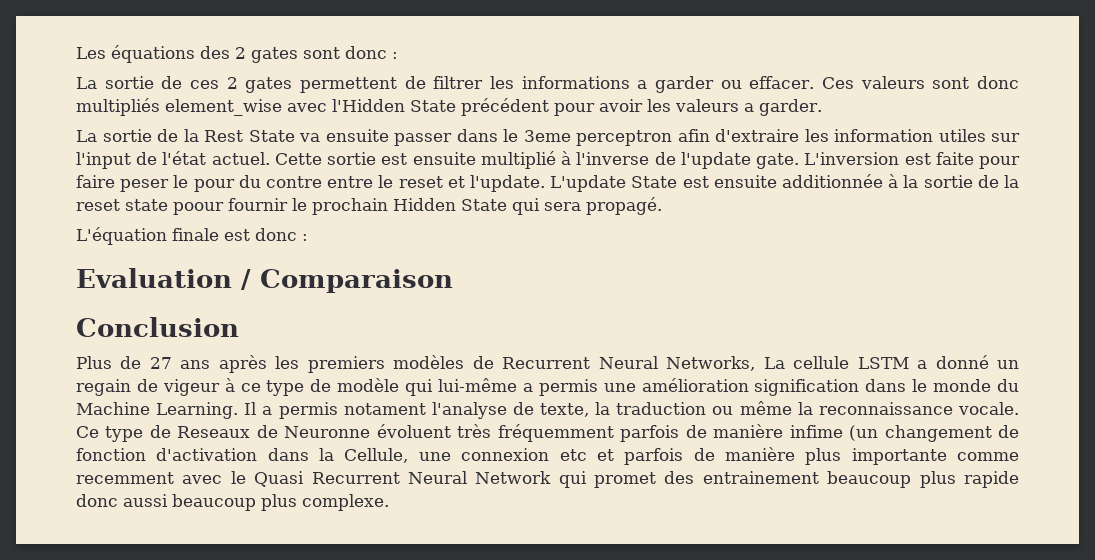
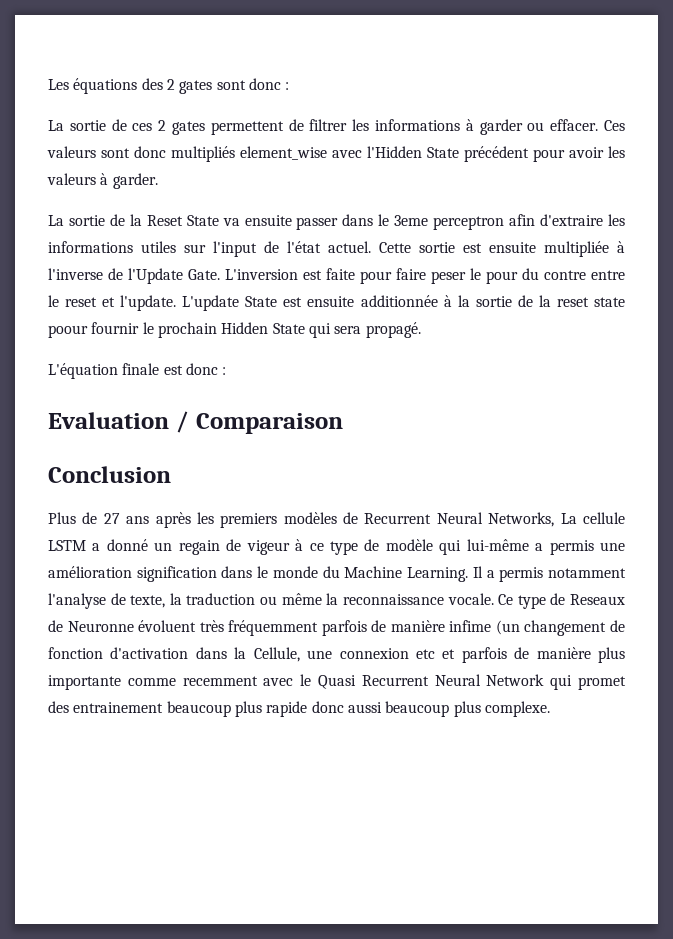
[637,80,648,89] a -> [465,119,474,131] à
[744,103,754,112] a -> [100,173,109,185] à
[204,130,243,142] Rest -> [146,215,183,226] Reset
[834,129,933,142] information -> [48,241,133,253] informations
[480,151,556,169] multiplié -> [544,241,609,257] multipliée
[680,152,800,169] l'update gate. -> [128,268,220,284] l'Update Gate.
[343,403,426,415] notament -> [548,568,627,578] notamment

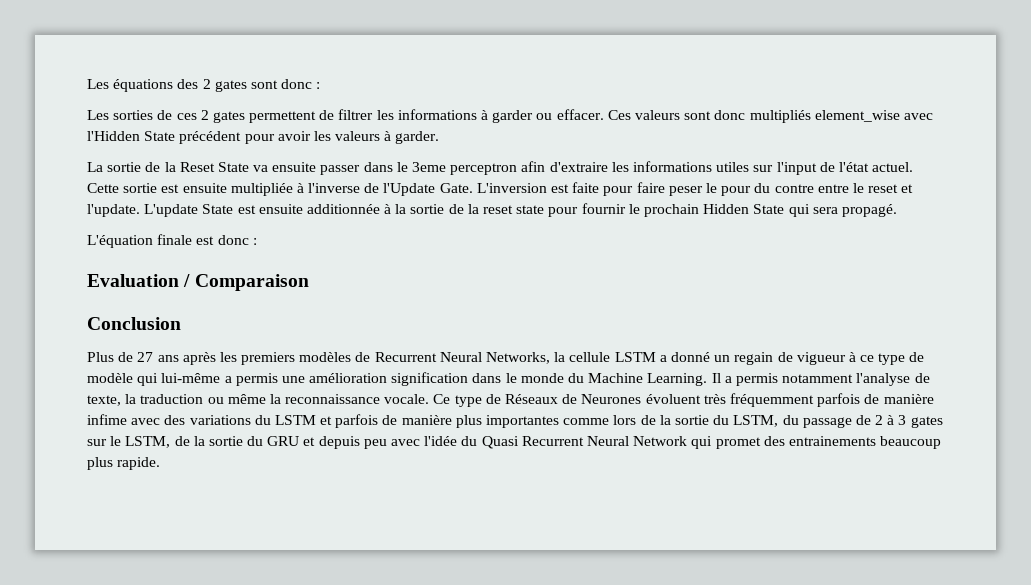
[48,120,106,131] La sortie -> [87,110,154,120] Les sorties
[48,325,88,338] poour -> [548,207,579,217] pour
[560,513,577,524] La -> [554,352,566,362] la
[246,540,290,555] vigeur -> [796,352,846,365] vigueur
[570,594,626,605] [48,620,134,632] Reseaux de Neuronne -> [505,394,642,404] Réseaux de Neurones
[495,620,626,636] [48,647,435,662] (un changement de fonction d'activation dans la Cellule, une connexion etc -> [131,415,316,425] avec des variations du LSTM
[48,674,312,690] importante comme recemment avec le -> [486,415,943,428] [87,436,478,449] importantes comme lors de la sortie du LSTM, du passage de 2 à 3 gates sur le LSTM, de la sortie du GRU et depuis peu avec l'idée du
[73,701,550,717] entrainement beaucoup plus rapide donc aussi beaucoup plus complexe. -> [788,436,942,449] [87,457,161,470] entrainements beaucoup plus rapide.

